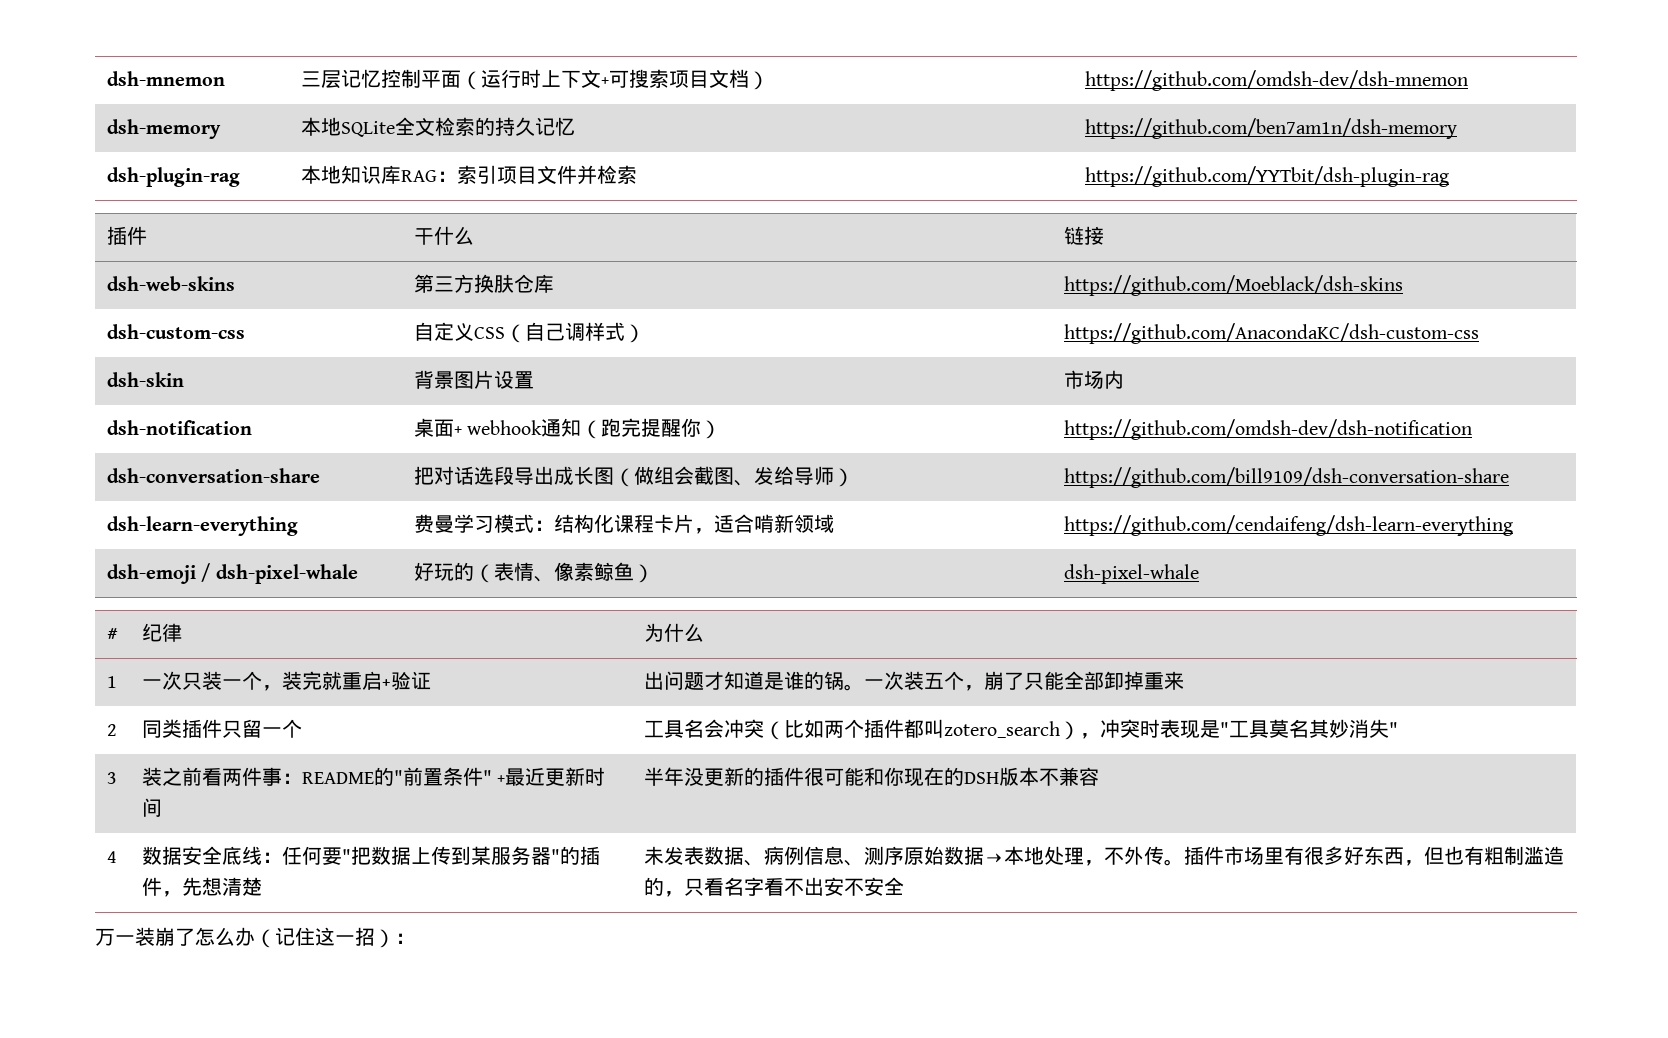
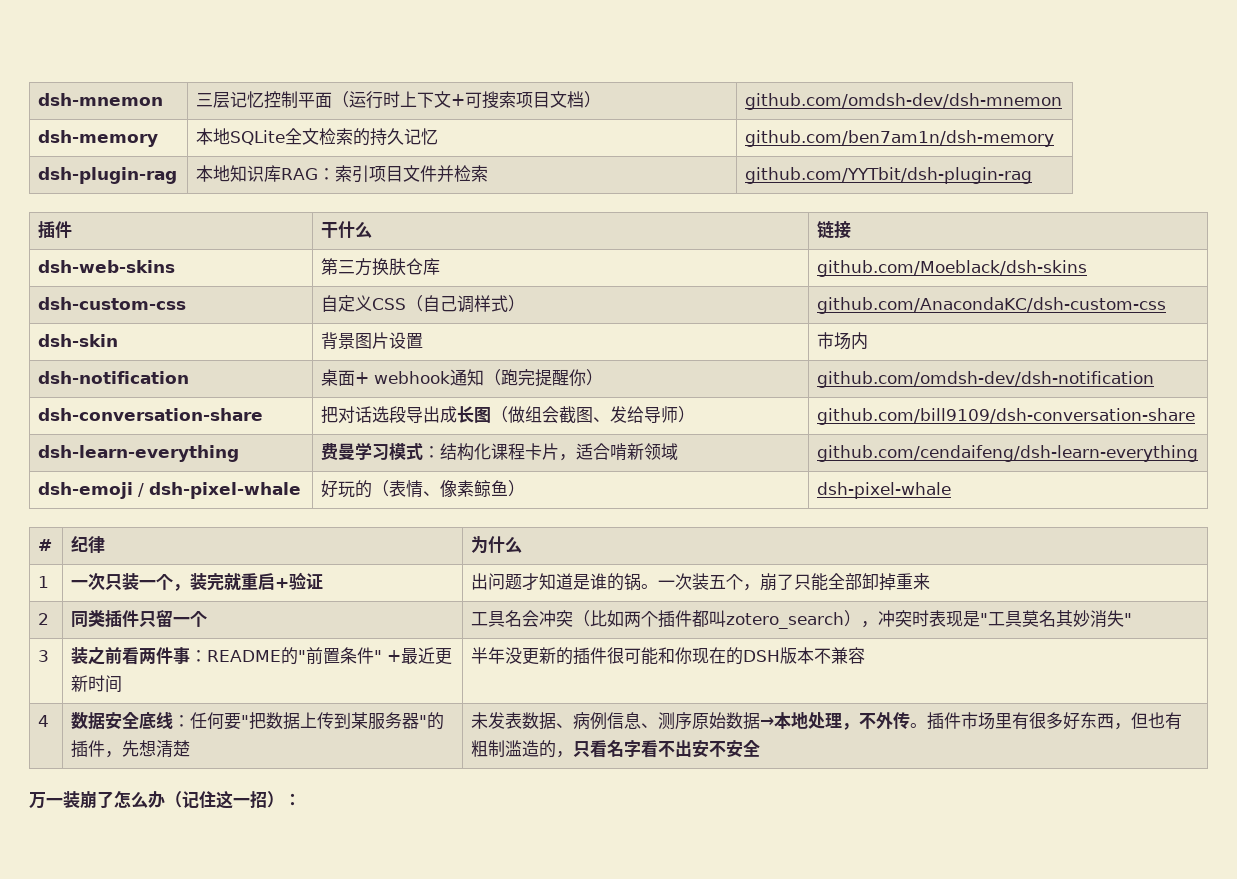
[1085,70,1469,91] https://github.com/omdsh-dev/dsh-mnemon -> [745,93,1063,110] github.com/omdsh-dev/dsh-mnemon
[1085,118,1458,139] https://github.com/ben7am1n/dsh-memory -> [745,130,1055,147] github.com/ben7am1n/dsh-memory
[1085,166,1450,187] https://github.com/YYTbit/dsh-plugin-rag -> [745,167,1033,184] github.com/YYTbit/dsh-plugin-rag
[1064,275,1404,296] https://github.com/Moeblack/dsh-skins -> [817,260,1088,277] github.com/Moeblack/dsh-skins
[1064,323,1480,344] https://github.com/AnacondaKC/dsh-custom-css -> [817,297,1167,314] github.com/AnacondaKC/dsh-custom-css
[1064,419,1473,440] https://github.com/omdsh-dev/dsh-notification -> [817,371,1155,388] github.com/omdsh-dev/dsh-notification
[1064,467,1510,488] https://github.com/bill9109/dsh-conversation-share -> [817,408,1196,425] github.com/bill9109/dsh-conversation-share
[1064,515,1514,536] https://github.com/cendaifeng/dsh-learn-everything -> [817,445,1199,462] github.com/cendaifeng/dsh-learn-everything

